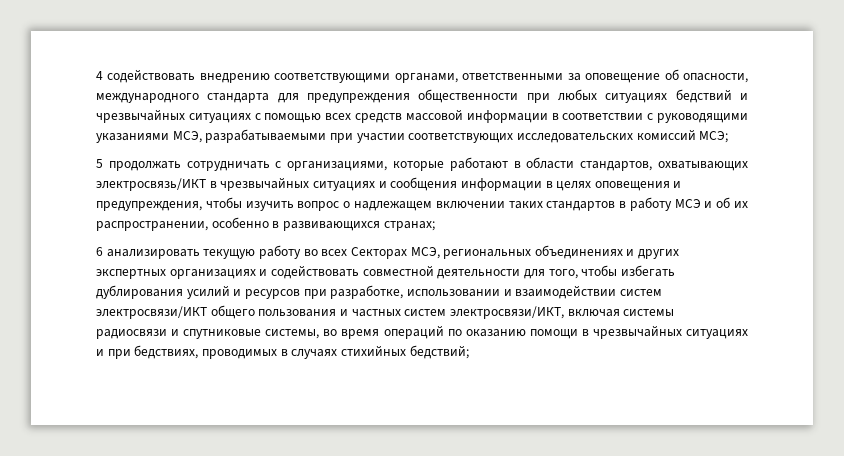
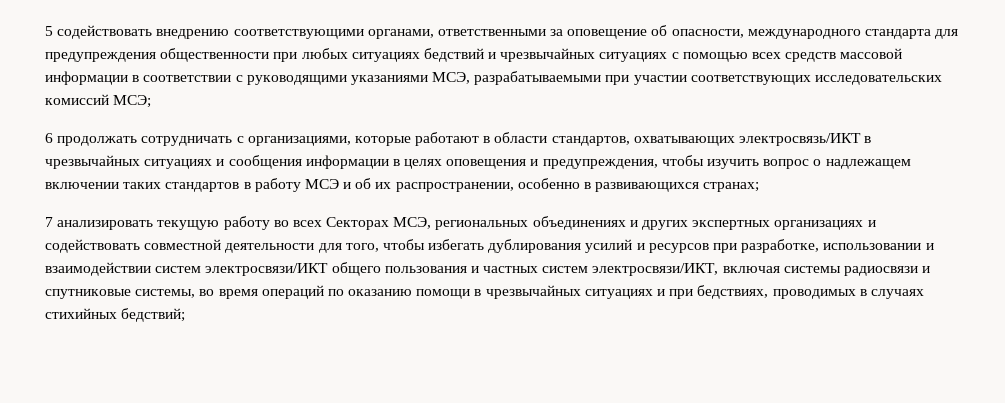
[96,71,103,80] 4 -> [45,26,53,36] 5
[96,159,103,168] 5 -> [45,133,53,143] 6
[96,247,103,256] 6 -> [45,217,53,227] 7

